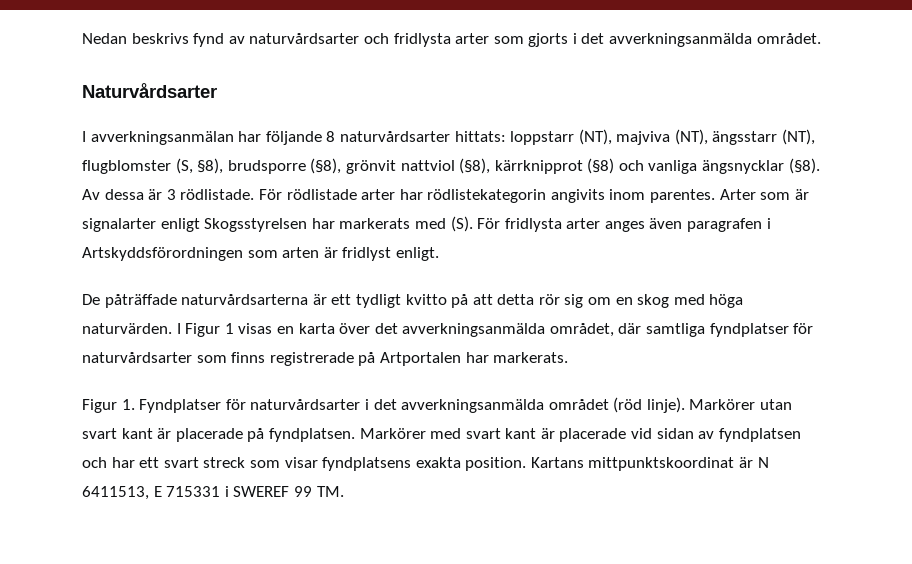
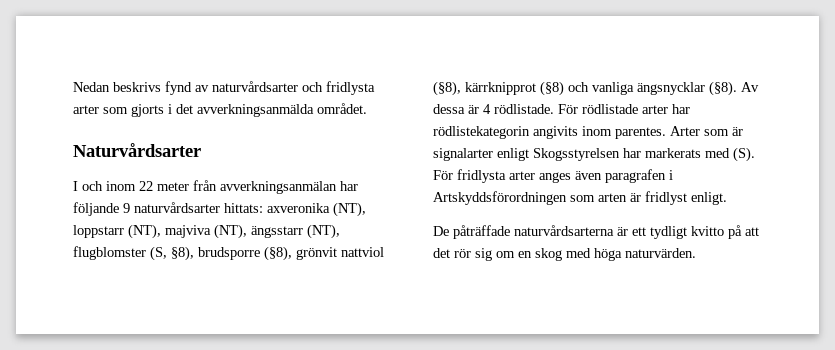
(86, 136) none -> [82,180,217,191] och inom 22 meter från
[326,131,336,142] 8 -> [123,203,130,213] 9
(506, 136) none -> [267,202,366,217] axveronika (NT),
[166,189,176,200] 3 -> [483,104,491,114] 4
[497,294,535,305] detta -> [433,248,450,258] det
[176,323,814,337] [82,352,569,366] [82,397,793,413] [82,428,801,442] [82,457,769,471] [82,486,344,500] I Figur 1 visas en karta över det avverkningsanmälda området, där samtliga fyndplatser för naturvårdsarter som finns registrerade på Artportalen har markerats. // Figur 1. Fyndplatser för naturvårdsarter i det avverkningsanmälda området (röd linje). Markörer utan svart kant är placerade på fyndplatsen. Markörer med svart kant är placerade vid sidan av fyndplatsen och har ett svart streck som visar fyndplatsens exakta position. Kartans mittpunktskoordinat är N 6411513, E 715331 i SWEREF 99 TM. -> (696, 253) none

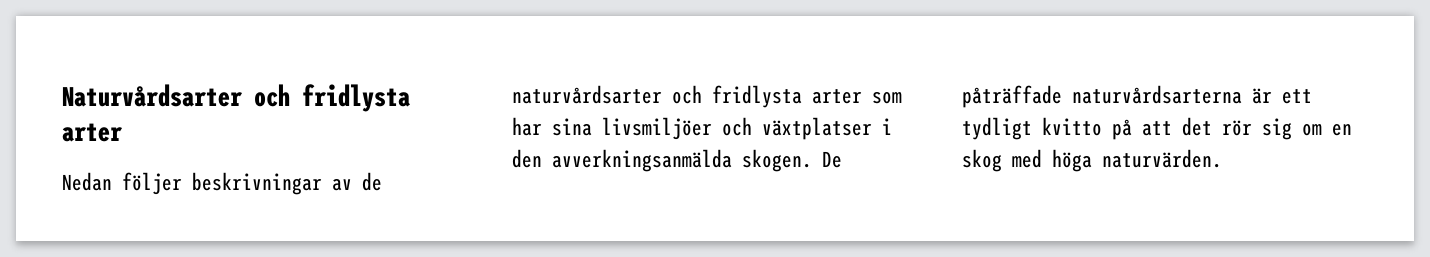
[73,81,209,95] Nedan beskrivs fynd av -> [62,84,410,112] [62,123,122,142] [62,172,382,195] Naturvårdsarter och fridlysta arter // Nedan följer beskrivningar av de
[131,103,367,117] [73,143,201,157] [73,180,358,194] [73,202,366,217] [73,224,340,239] [73,246,384,261] [433,81,759,96] [433,104,690,114] [433,126,743,139] [433,147,755,162] [433,169,673,183] [433,191,727,205] gjorts i det avverkningsanmälda området. // Naturvårdsarter // I och inom 22 meter från avverkningsanmälan har följande 9 naturvårdsarter hittats: axveronika (NT), loppstarr (NT), majviva (NT), ängsstarr (NT), flugblomster (S, §8), brudsporre (§8), grönvit nattviol (§8), kärrknipprot (§8) och vanliga ängsnycklar (§8). Av dessa är 4 rödlistade. För rödlistade arter har rödlistekategorin angivits inom parentes. Arter som är signalarter enligt Skogsstyrelsen har markerats med (S). För fridlysta arter anges även paragrafen i Artskyddsförordningen som arten är fridlyst enligt. // -> [512,117,892,140] [512,149,812,172] har sina livsmiljöer och växtplatser i den avverkningsanmälda skogen.

